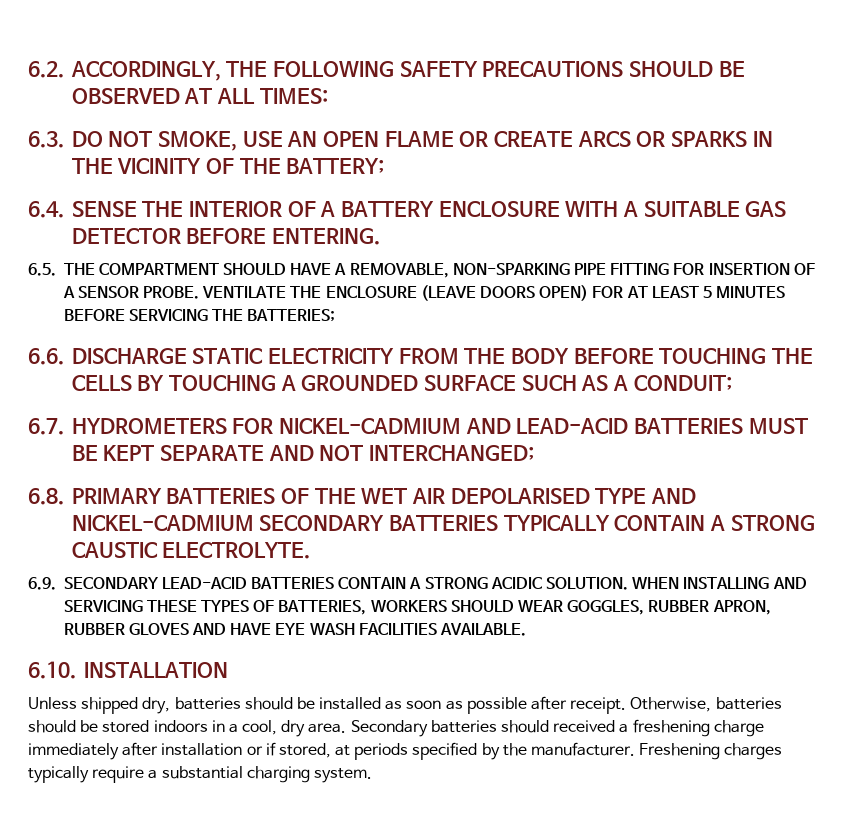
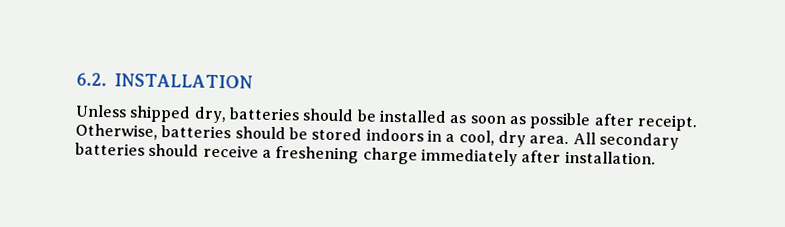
[70,61,745,81] [71,88,328,104] [28,131,773,151] [71,158,385,174] [28,201,787,218] [71,228,381,245] [28,263,815,278] [62,285,786,301] [63,309,336,322] [28,348,814,365] [71,375,732,391] [28,418,808,435] [71,445,535,461] [28,487,697,505] [71,515,815,531] [71,542,311,559] [28,577,807,590] [63,600,771,615] [63,623,527,636] [28,661,76,679] ACCORDINGLY, THE FOLLOWING SAFETY PRECAUTIONS SHOULD BE OBSERVED AT ALL TIMES: // 6.3. DO NOT SMOKE, USE AN OPEN FLAME OR CREATE ARCS OR SPARKS IN THE VICINITY OF THE BATTERY; // 6.4. SENSE THE INTERIOR OF A BATTERY ENCLOSURE WITH A SUITABLE GAS DETECTOR BEFORE ENTERING. // 6.5. THE COMPARTMENT SHOULD HAVE A REMOVABLE, NON-SPARKING PIPE FITTING FOR INSERTION OF A SENSOR PROBE. VENTILATE THE ENCLOSURE (LEAVE DOORS OPEN) FOR AT LEAST 5 MINUTES BEFORE SERVICING THE BATTERIES; // 6.6. DISCHARGE STATIC ELECTRICITY FROM THE BODY BEFORE TOUCHING THE CELLS BY TOUCHING A GROUNDED SURFACE SUCH AS A CONDUIT; // 6.7. HYDROMETERS FOR NICKEL-CADMIUM AND LEAD-ACID BATTERIES MUST BE KEPT SEPARATE AND NOT INTERCHANGED; // 6.8. PRIMARY BATTERIES OF THE WET AIR DEPOLARISED TYPE AND NICKEL-CADMIUM SECONDARY BATTERIES TYPICALLY CONTAIN A STRONG CAUSTIC ELECTROLYTE. // 6.9. SECONDARY LEAD-ACID BATTERIES CONTAIN A STRONG ACIDIC SOLUTION. WHEN INSTALLING AND SERVICING THESE TYPES OF BATTERIES, WORKERS SHOULD WEAR GOGGLES, RUBBER APRON, RUBBER GLOVES AND HAVE EYE WASH FACILITIES AVAILABLE. // 6.10. -> (107, 79) none
[350,720,616,737] Secondary batteries should received -> [572,132,679,150] [75,142,259,158] All secondary batteries should receive
[161,742,783,760] [28,766,372,783] installation or if stored, at periods specified by the manufacturer. Freshening charges typically require a substantial charging system. -> [564,150,656,165] installation.

